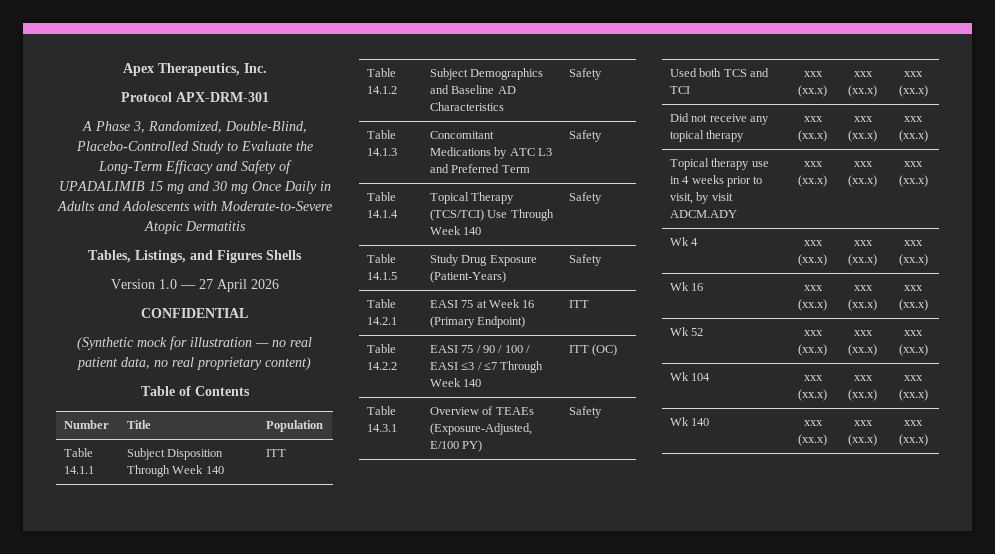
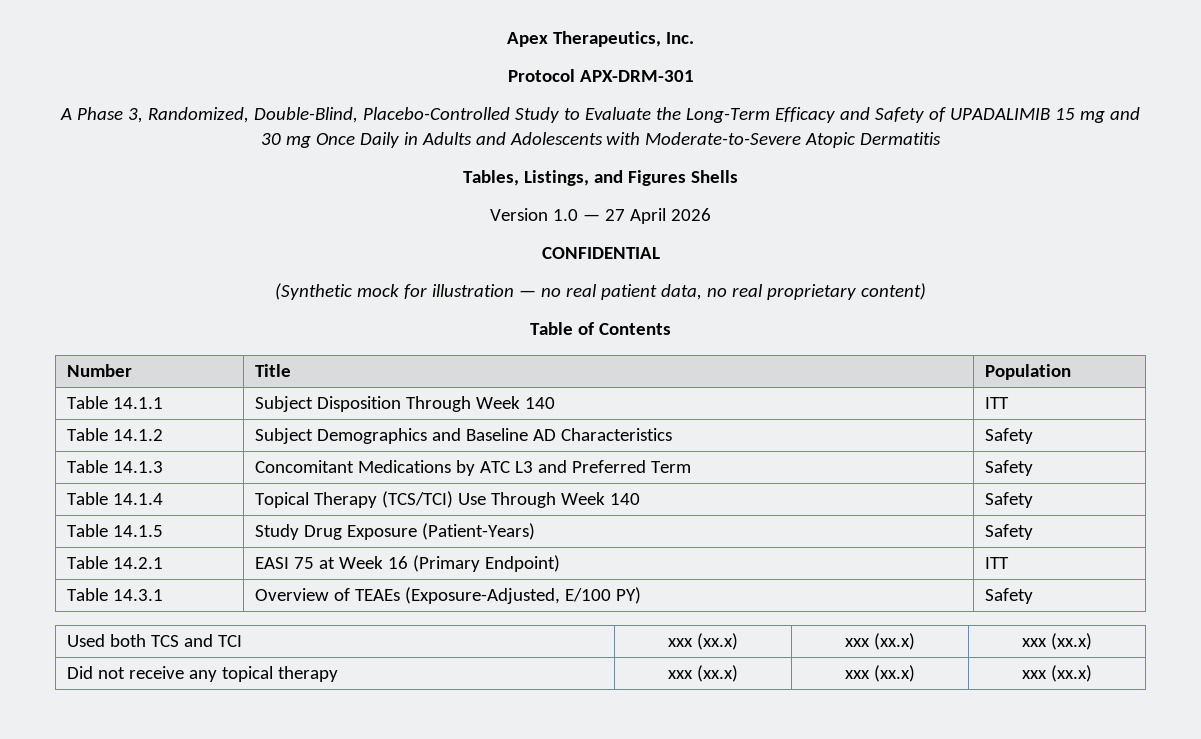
[366,344,396,353] [366,362,397,370] [429,345,531,353] [429,361,544,373] [429,378,482,387] [568,344,618,356] // Table 14.2.2 | EASI 75 / 90 / 100 / EASI ≤3 / ≤7 Through Week 140 | ITT (OC) -> (1009, 563) none
[669,158,769,170] [669,175,763,187] [669,192,733,204] [669,210,737,218] [803,161,823,167] [798,175,827,187] [853,161,873,167] [848,175,877,187] [904,161,923,167] [898,175,928,187] [669,237,699,246] [803,240,823,246] [798,254,827,266] [853,240,873,246] [848,254,877,266] [904,240,923,246] [898,254,928,266] [669,282,704,291] [803,285,823,291] [798,299,827,311] [853,285,873,291] [848,299,877,311] [904,285,923,291] [898,299,928,311] [669,327,704,336] [803,330,823,336] [798,344,827,356] [853,330,873,336] [848,344,877,356] [904,330,923,336] [898,344,928,356] [669,372,711,381] [803,375,823,381] [798,389,827,401] [853,375,873,381] [848,389,877,401] [904,375,923,381] [898,389,928,401] [669,417,710,426] [803,420,823,426] [798,434,827,446] [853,420,873,426] [848,434,877,446] [904,420,923,426] [898,434,928,446] // Topical therapy use in 4 weeks prior to visit, by visit ADCM.ADY | xxx (xx.x) | xxx (xx.x) | xxx (xx.x) // Wk 4 | xxx (xx.x) | xxx (xx.x) | xxx (xx.x) // Wk 16 | xxx (xx.x) | xxx (xx.x) | xxx (xx.x) // Wk 52 | xxx (xx.x) | xxx (xx.x) | xxx (xx.x) // Wk 104 | xxx (xx.x) | xxx (xx.x) | xxx (xx.x) // Wk 140 | xxx (xx.x) | xxx (xx.x) | xxx (xx.x) -> (1092, 673) none

